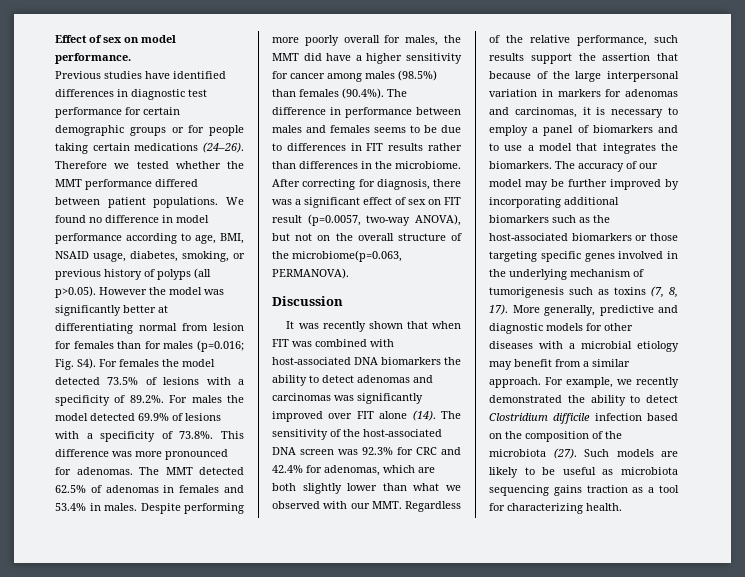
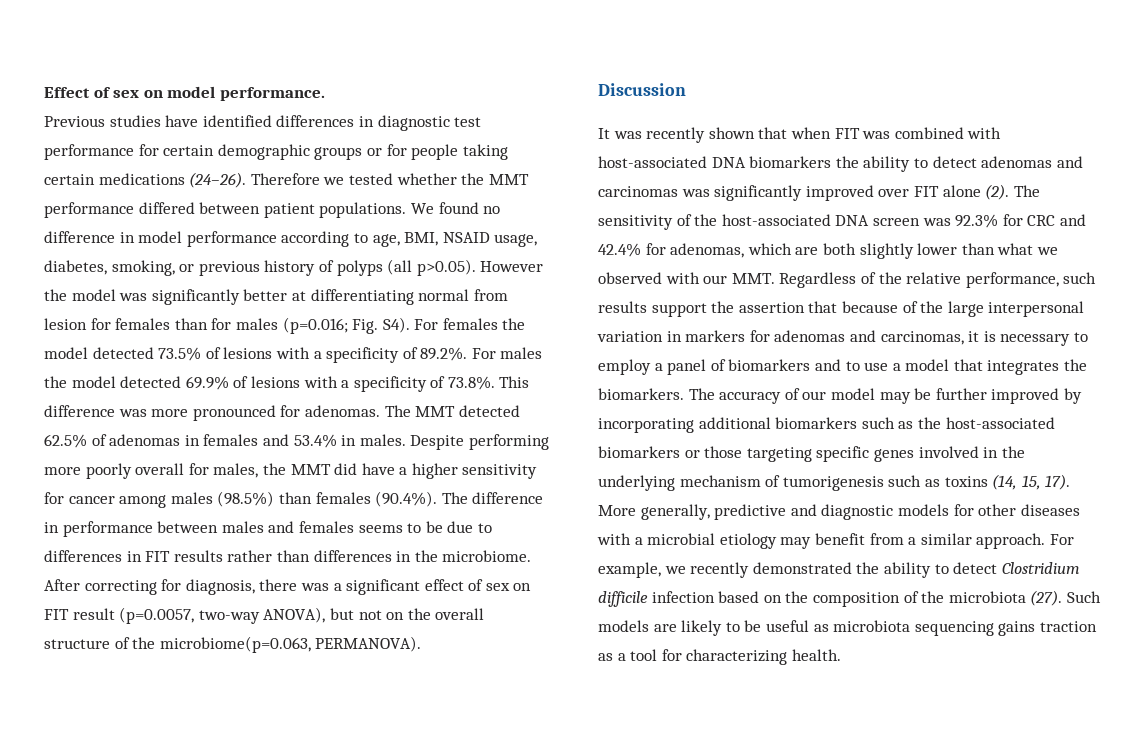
[412,410,436,421] (14). -> [985,184,1010,200] (2).
[651,286,678,298] (7, 8, -> [992,474,1041,490] (14, 15,

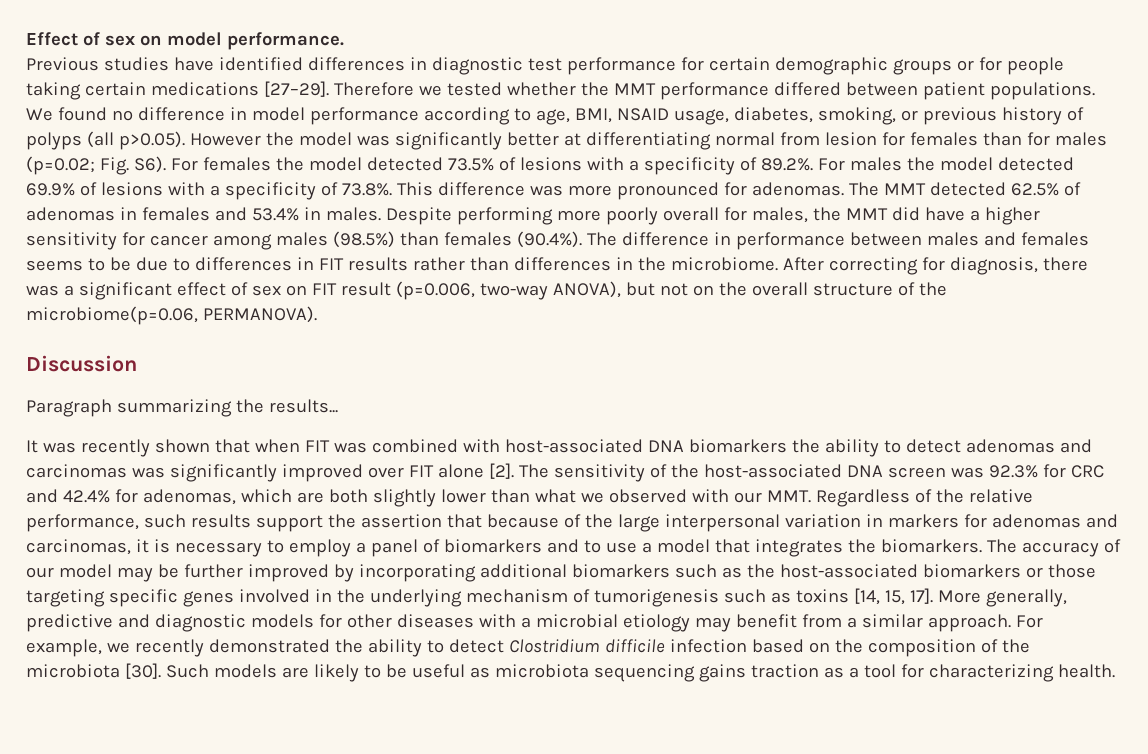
[189,172,247,188] (24–26). -> [263,81,329,97] [27–29].
[282,317,410,334] (p=0.016; Fig. S4). -> [26,156,166,175] (p=0.02; Fig. S6).
[119,607,195,624] (p=0.0057, -> [395,281,475,300] (p=0.006,
[159,636,311,653] microbiome(p=0.063, -> [26,306,198,325] microbiome(p=0.06,
(686, 89) none -> [26,399,338,417] // Paragraph summarizing the results...
[985,184,1010,200] (2). -> [488,463,514,479] [2].
[992,474,1071,490] (14, 15, 17). -> [853,588,933,605] [14, 15, 17].
[1030,590,1063,606] (27). -> [124,663,161,679] [30].

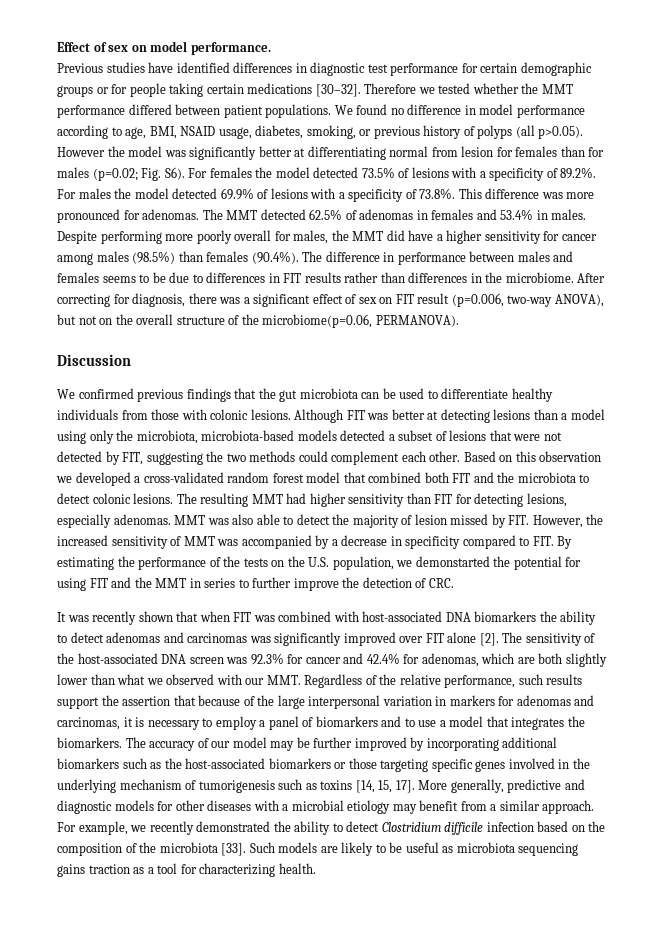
[263,81,329,97] [27–29]. -> [315,84,361,97] [30–32].
[26,399,338,417] Paragraph summarizing the results... -> [57,388,553,402] [57,409,605,423] [57,430,562,444] [57,451,602,465] [56,472,590,486] [57,493,567,507] [57,514,604,528] [57,535,573,549] [57,556,582,570] [57,577,454,591] We confirmed previous findings that the gut microbiota can be used to differentiate healthy individuals from those with colonic lesions. Although FIT was better at detecting lesions than a model using only the microbiota, microbiota-based models detected a subset of lesions that were not detected by FIT, suggesting the two methods could complement each other. Based on this observation we developed a cross-validated random forest model that combined both FIT and the microbiota to detect colonic lesions. The resulting MMT had higher sensitivity than FIT for detecting lesions, especially adenomas. MMT was also able to detect the majority of lesion missed by FIT. However, the increased sensitivity of MMT was accompanied by a decrease in specificity compared to FIT. By estimating the performance of the tests on the U.S. population, we demonstarted the potential for using FIT and the MMT in series to further improve the detection of CRC.
[1070,465,1104,478] CRC -> [305,657,341,664] cancer
[124,663,161,679] [30]. -> [221,843,247,856] [33].

